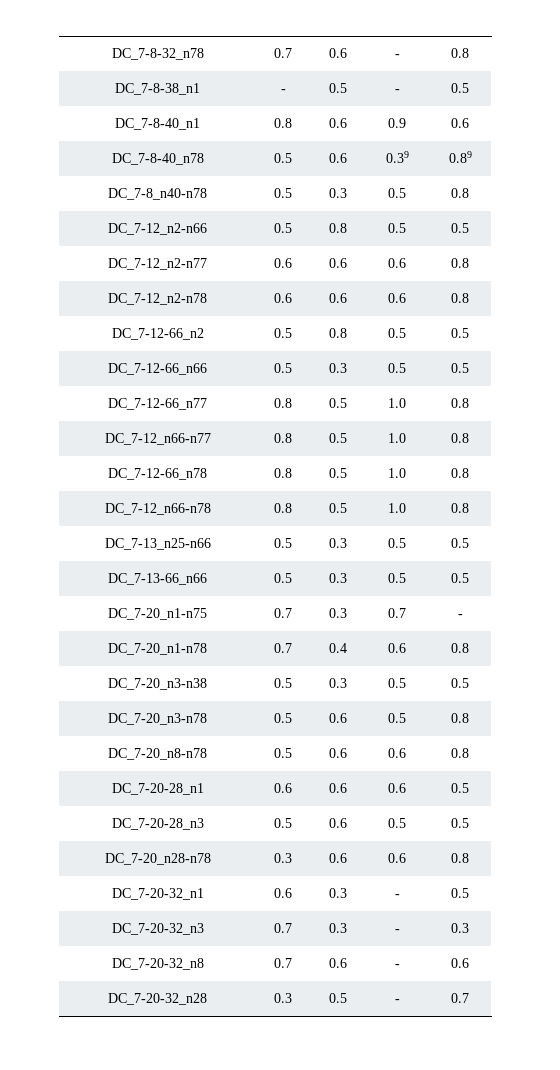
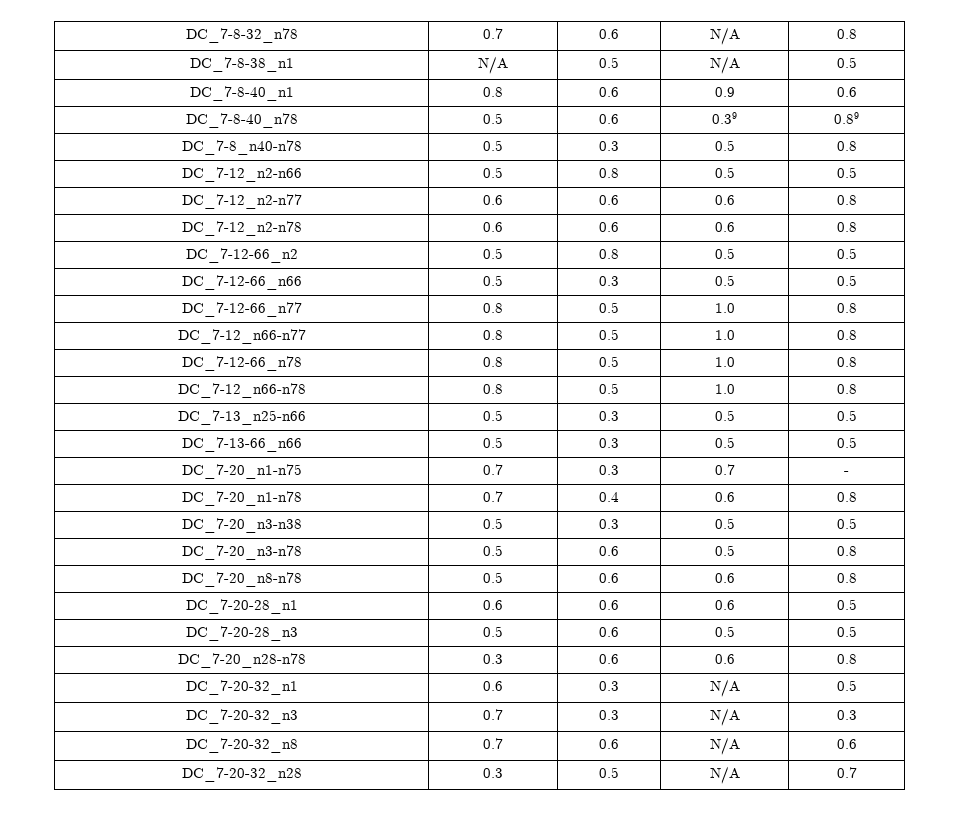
[394,54,400,58] - -> [709,27,740,45] N/A
[280,89,286,93] [329,83,347,93] [394,89,400,93] - | 0.5 | - -> [478,56,508,74] [599,57,619,68] [709,56,740,74] N/A | 0.5 | N/A
[394,894,400,898] - -> [709,679,740,697] N/A
[394,929,400,933] - -> [709,708,740,726] N/A
[394,964,400,968] - -> [709,737,740,755] N/A
[394,999,400,1003] - -> [709,766,740,784] N/A

